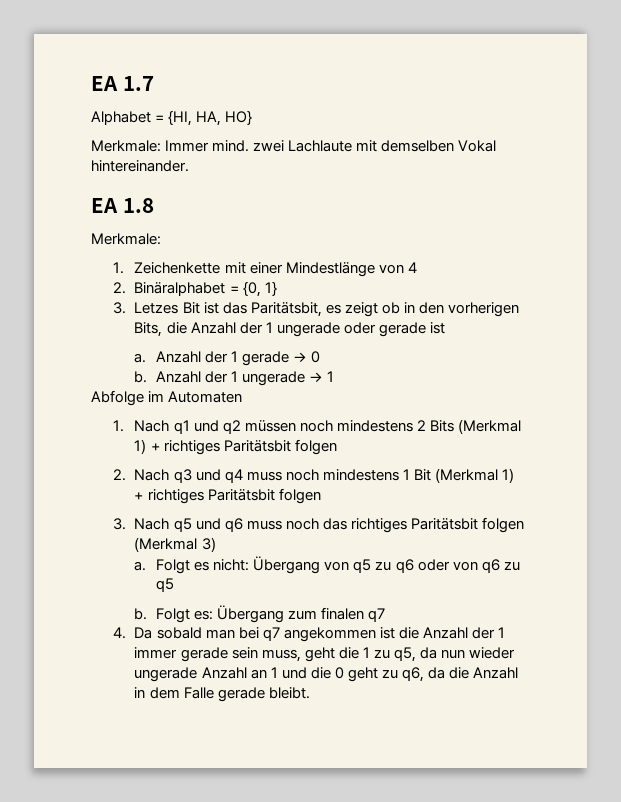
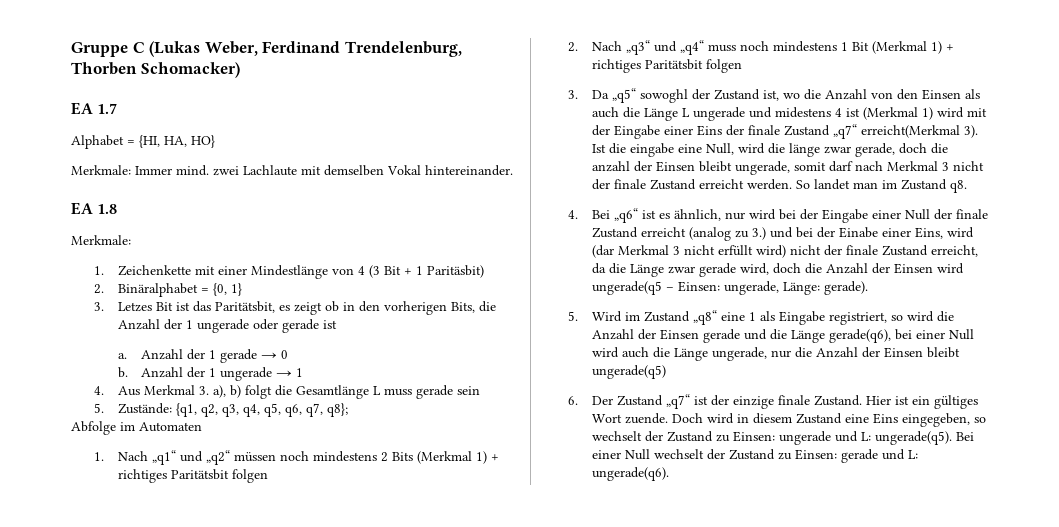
(91, 83) none -> [71,41,462,57] [71,62,240,78] Gruppe C (Lukas Weber, Ferdinand Trendelenburg, Thorben Schomacker) //
(417, 267) none -> [368,265,484,278] (3 Bit + 1 Paritäsbit)
(335, 376) none -> [94,385,480,399] [94,403,348,417] // 4. Aus Merkmal 3. a), b) folgt die Gesamtlänge L muss gerade sein // 5. Zustände: {q1, q2, q3, q4, q5, q6, q7, q8};
[173,420,241,434] q1 und q2 -> [151,450,230,465] „q1“ und „q2“
[173,469,243,483] q3 und q4 -> [625,40,704,55] „q3“ und „q4“
[134,517,524,533] [134,537,216,552] [134,556,520,574] [156,578,175,592] [134,605,386,623] [112,627,505,642] [134,647,516,662] [134,667,519,682] [134,687,310,702] Nach q5 und q6 muss noch das richtiges Paritätsbit folgen (Merkmal 3) // a. Folgt es nicht: Übergang von q5 zu q6 oder von q6 zu q5 // b. Folgt es: Übergang zum finalen q7 // 4. Da sobald man bei q7 angekommen ist die Anzahl der 1 immer gerade sein muss, geht die 1 zu q5, da nun wieder ungerade Anzahl an 1 und die 0 geht zu q6, da die Anzahl in dem Falle gerade bleibt. -> [591,88,980,103] [591,107,987,121] [591,124,978,139] [591,143,948,157] [591,161,984,175] [591,179,967,193] [568,208,988,223] [591,227,974,241] [591,245,978,258] [591,263,964,277] [591,281,868,295] [568,310,954,325] [591,329,974,343] [591,347,960,361] [591,365,666,379] [568,394,978,409] [591,413,986,427] [591,431,974,445] [591,449,918,463] [591,467,669,481] Da „q5“ sowoghl der Zustand ist, wo die Anzahl von den Einsen als auch die Länge L ungerade und midestens 4 ist (Merkmal 1) wird mit der Eingabe einer Eins der finale Zustand „q7“ erreicht(Merkmal 3). Ist die eingabe eine Null, wird die länge zwar gerade, doch die anzahl der Einsen bleibt ungerade, somit darf nach Merkmal 3 nicht der finale Zustand erreicht werden. So landet man im Zustand q8. // 4. Bei „q6“ ist es ähnlich, nur wird bei der Eingabe einer Null der finale Zustand erreicht (analog zu 3.) und bei der Einabe einer Eins, wird (dar Merkmal 3 nicht erfüllt wird) nicht der finale Zustand erreicht, da die Länge zwar gerade wird, doch die Anzahl der Einsen wird ungerade(q5 – Einsen: ungerade, Länge: gerade). // 5. Wird im Zustand „q8“ eine 1 als Eingabe registriert, so wird die Anzahl der Einsen gerade und die Länge gerade(q6), bei einer Null wird auch die Länge ungerade, nur die Anzahl der Einsen bleibt ungerade(q5) // 6. Der Zustand „q7“ ist der einzige finale Zustand. Hier ist ein gültiges Wort zuende. Doch wird in diesem Zustand eine Eins eingegeben, so wechselt der Zustand zu Einsen: ungerade und L: ungerade(q5). Bei einer Null wechselt der Zustand zu Einsen: gerade und L: ungerade(q6).

